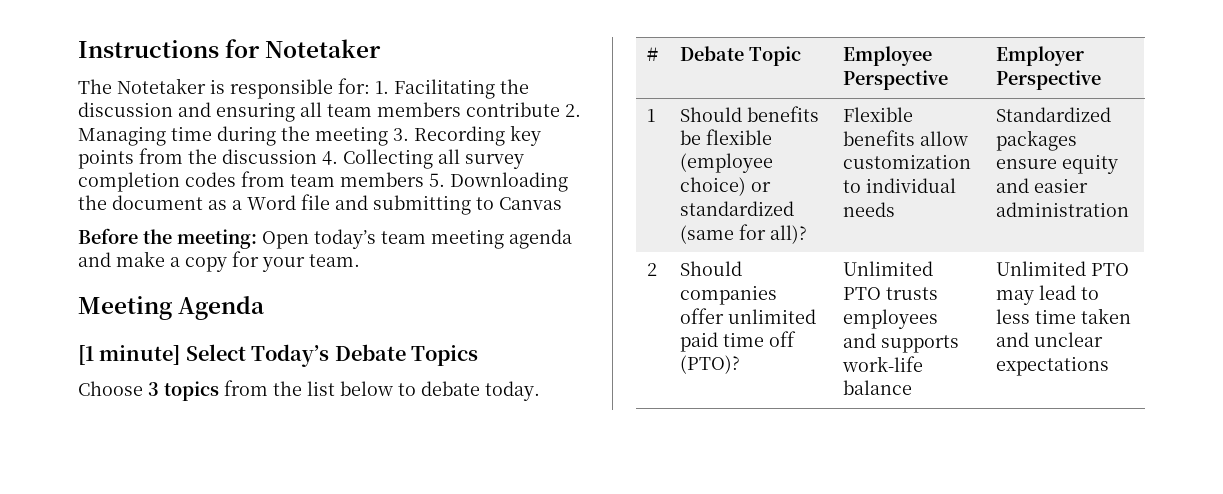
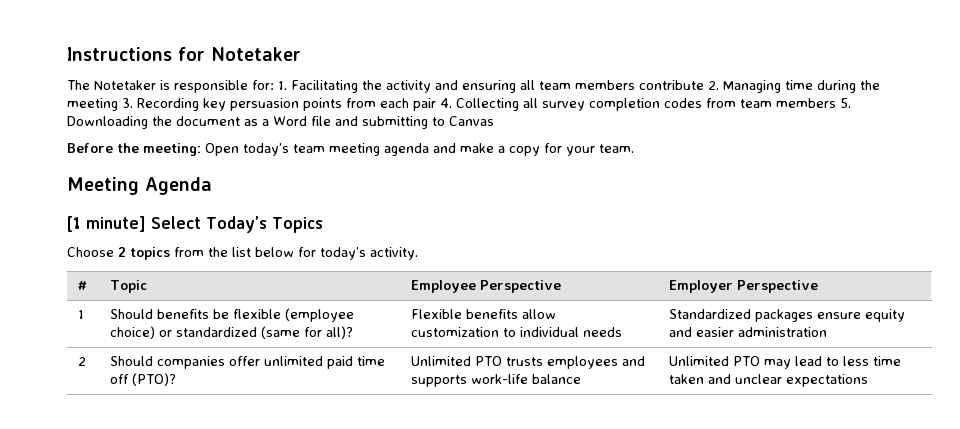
[78,102,173,117] discussion -> [386,80,431,93] activity
(541, 135) none -> [230,98,299,111] persuasion
[188,149,317,164] the discussion -> [380,98,436,111] each pair
[334,344,406,361] Debate -> (267, 224) none
[148,382,159,396] 3 -> [118,247,126,257] 2
[398,381,540,401] to debate today. -> [298,247,418,260] for today’s activity.
[679,46,744,61] Debate -> (88, 285) none

